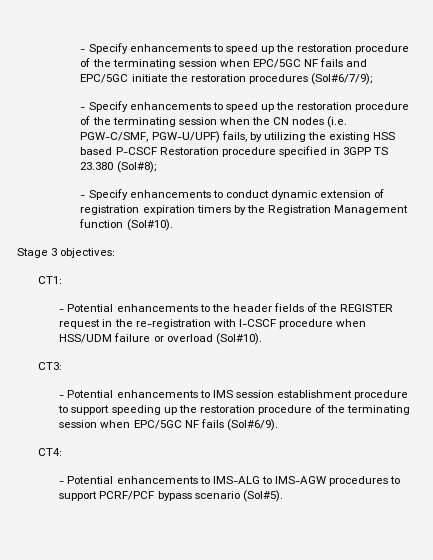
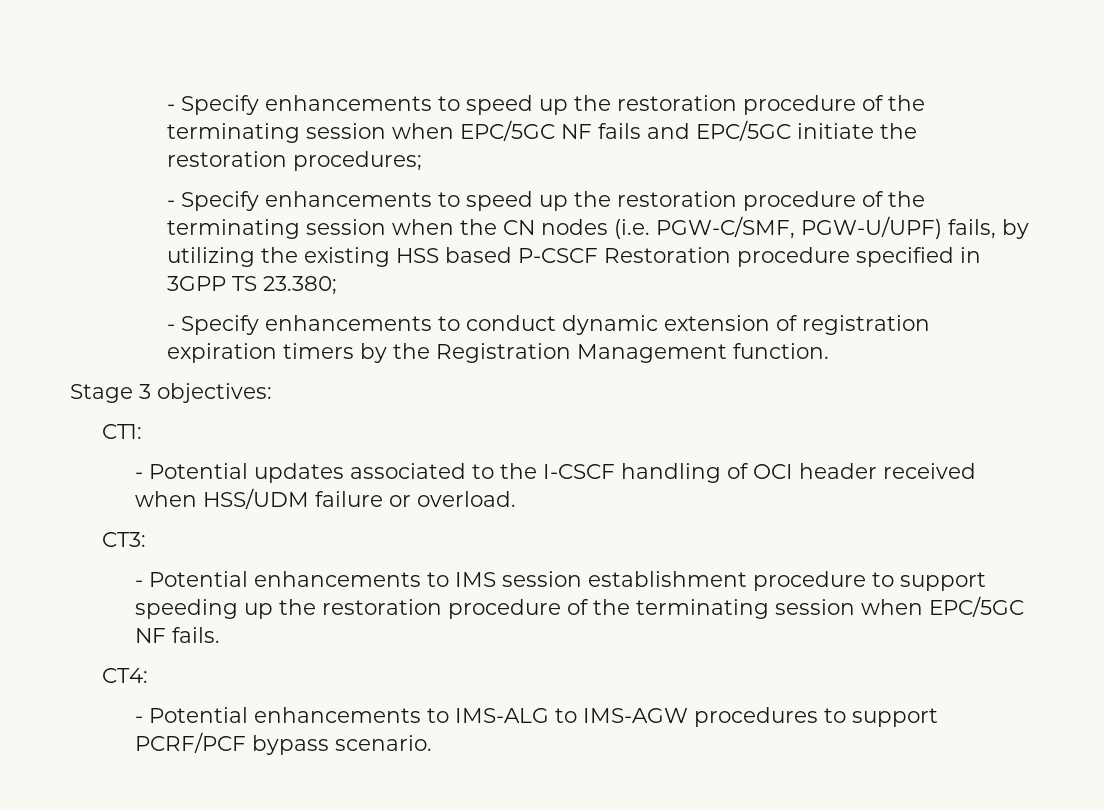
[248,73,372,85] procedures (Sol#6/7/9); -> [293,151,423,171] procedures;
[80,161,156,173] 23.380 (Sol#8); -> [263,276,338,295] 23.380;
[79,219,173,231] function (Sol#10). -> [733,343,830,359] function.
[116,303,394,312] [59,319,333,329] enhancements to the header fields of the REGISTER request in the re-registration with I-CSCF procedure -> [253,463,976,483] updates associated to the I-CSCF handling of OCI header received
[166,333,262,345] overload (Sol#10). -> [416,491,516,507] overload.
[200,419,278,431] fails (Sol#6/9). -> [171,627,220,643] fails.
[194,490,283,502] scenario (Sol#5). -> [334,735,432,751] scenario.

